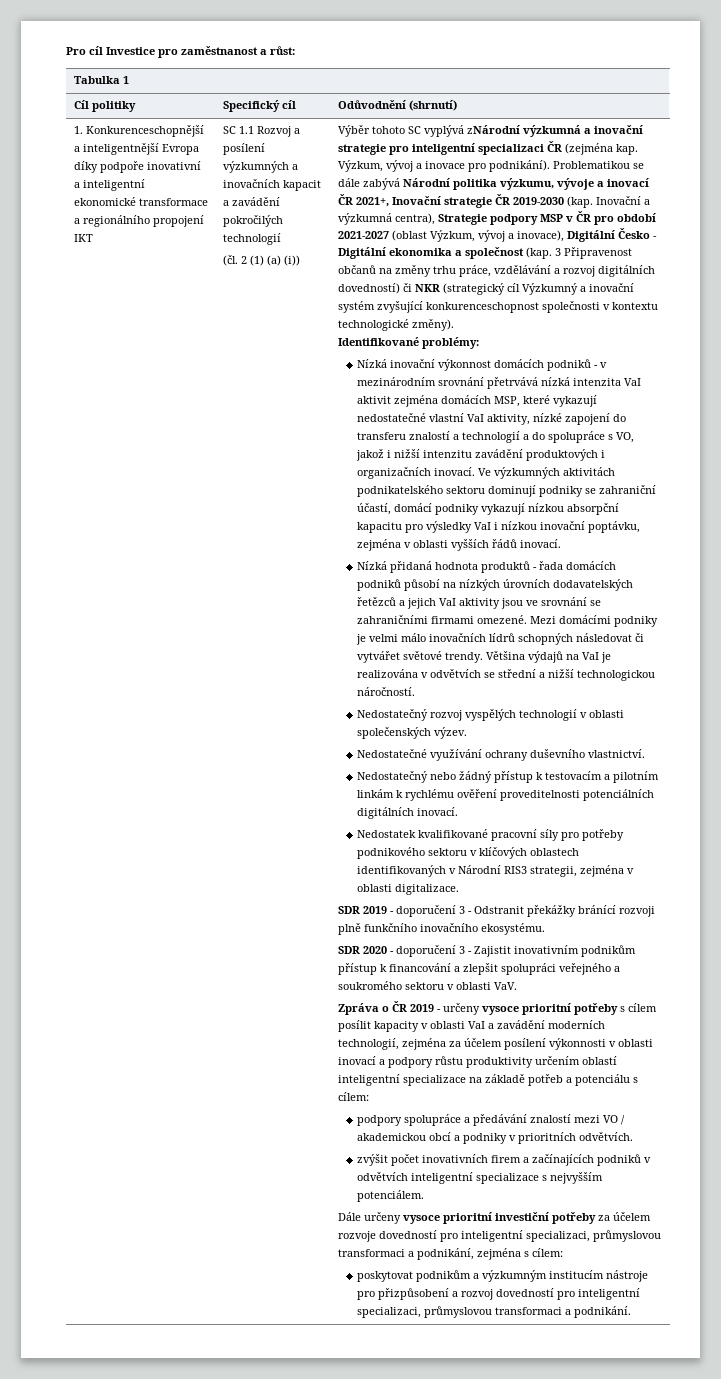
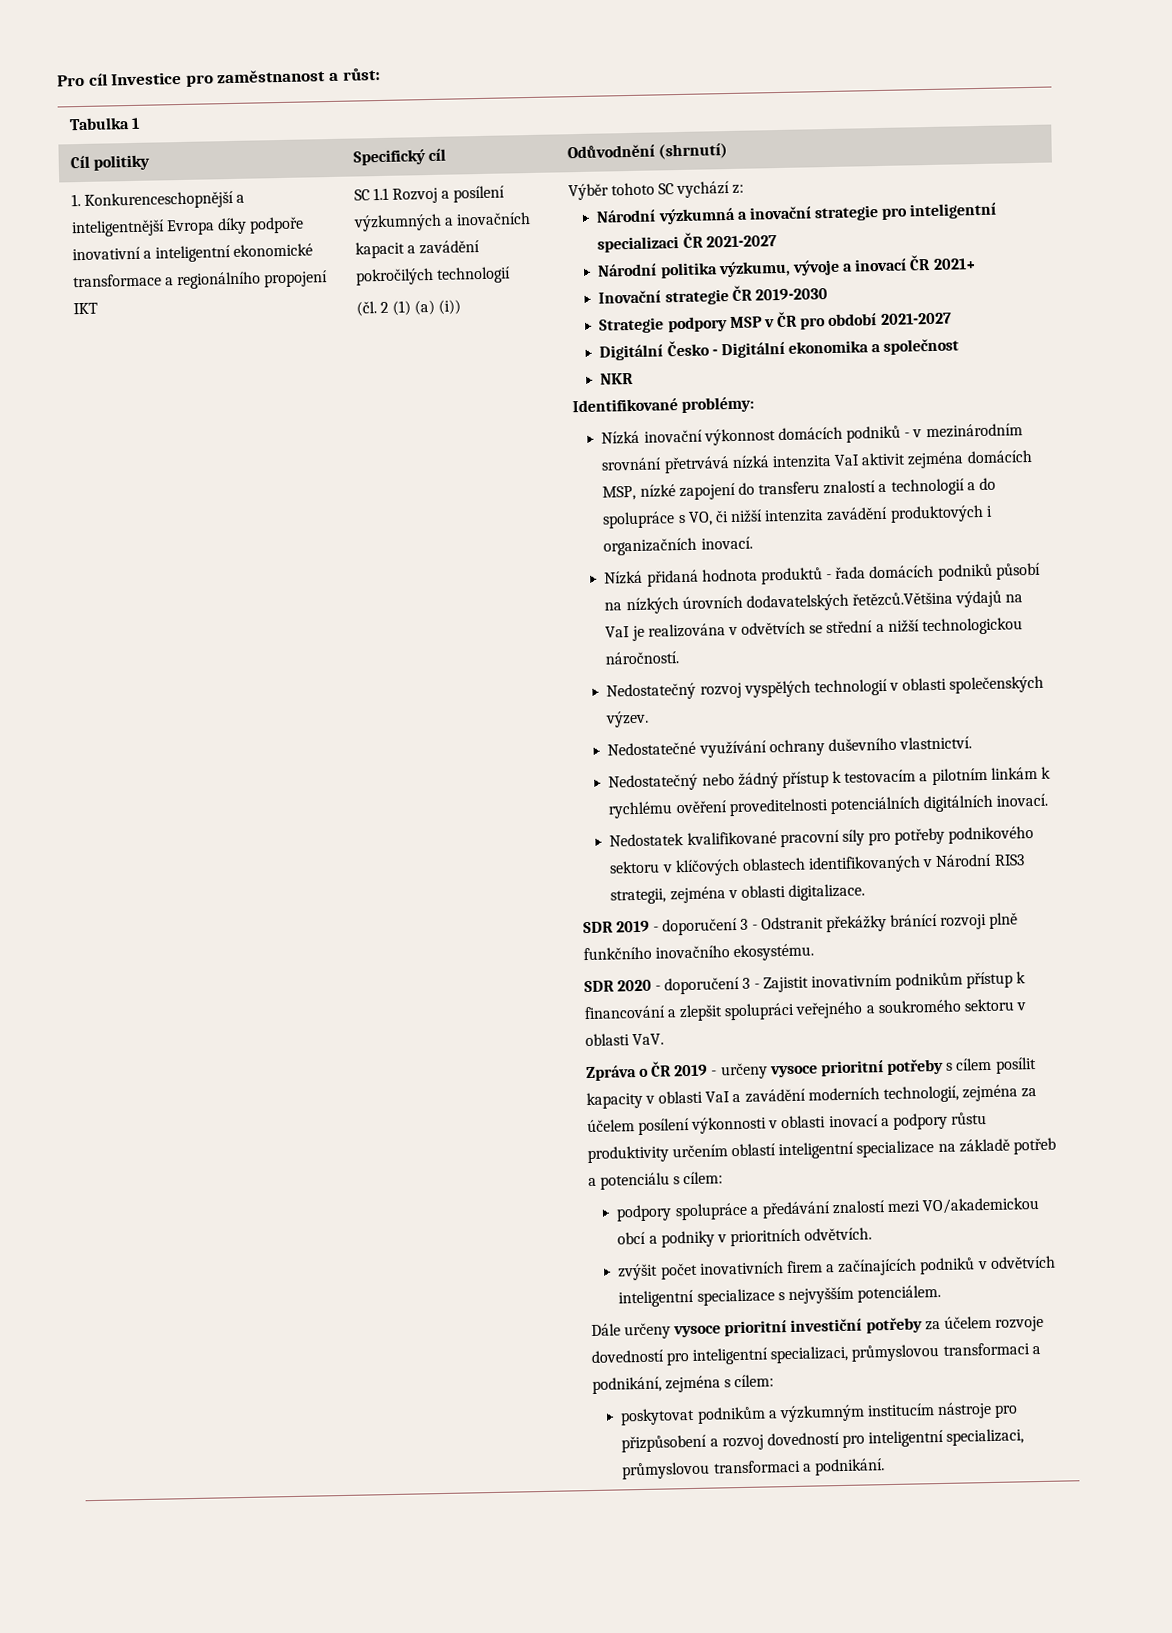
[423,125,520,137] vyplývá zNárodní -> [676,180,745,199] [596,209,657,223] vychází z: // Národní
[564,143,638,155] [337,160,644,172] [337,178,400,190] (zejména kap. Výzkum, vývoj a inovace pro podnikání). Problematikou se dále zabývá -> [705,235,777,248] 2021-2027 //
[355,197,389,207] 2021+, -> [932,258,976,270] 2021+ //
[566,196,650,208] [337,213,435,225] (kap. Inovační a výzkumná centra), -> (828, 294) //
[391,230,564,242] (oblast Výzkum, vývoj a inovace), -> (952, 318) //
[525,247,632,259] [337,265,655,277] [337,283,634,295] [337,301,658,313] [337,319,454,331] (kap. 3 Připravenost občanů na změny trhu práce, vzdělávání a rozvoj digitálních dovedností) či NKR (strategický cíl Výzkumný a inovační systém zvyšující konkurenceschopnost společnosti v kontextu technologické změny). -> [600,372,635,385] // NKR
[523,395,598,407] [357,413,531,425] které vykazují nedostatečné vlastní VaI aktivity, -> (637, 493) none
[356,449,473,461] jakož i nižší intenzitu -> [714,509,825,524] či nižší intenzita
[478,467,616,479] [357,485,657,497] [357,503,620,515] [357,521,641,533] [357,539,562,551] Ve výzkumných aktivitách podnikatelského sektoru dominují podniky se zahraniční účastí, domácí podniky vykazují nízkou absorpční kapacitu pro výsledky VaI i nízkou inovační poptávku, zejména v oblasti vyšších řádů inovací. -> (753, 543) none
[357,597,602,609] [357,615,659,627] [356,633,645,645] [357,651,526,663] řetězců a jejich VaI aktivity jsou ve srovnání se zahraničními firmami omezené. Mezi domácími podniky je velmi málo inovačních lídrů schopných následovat či vytvářet světové trendy. Většina -> [852,591,954,607] řetězců.Většina
[603,1115,626,1125] [357,1133,427,1141] VO / akademickou -> [922,1196,1041,1215] VO/akademickou

